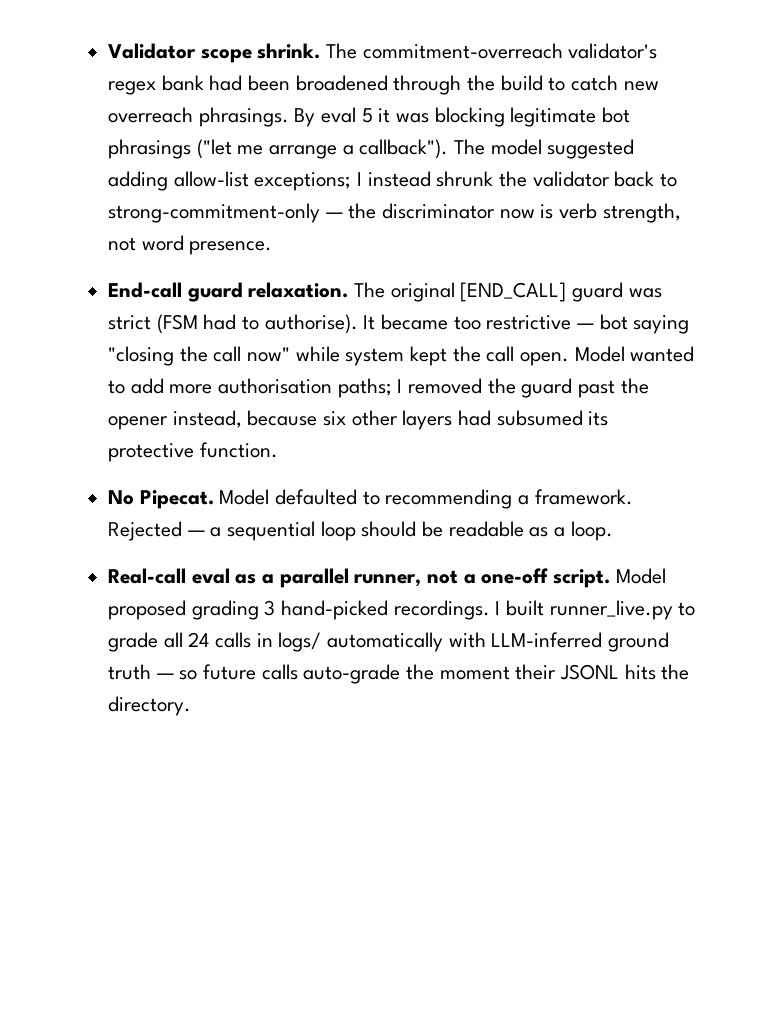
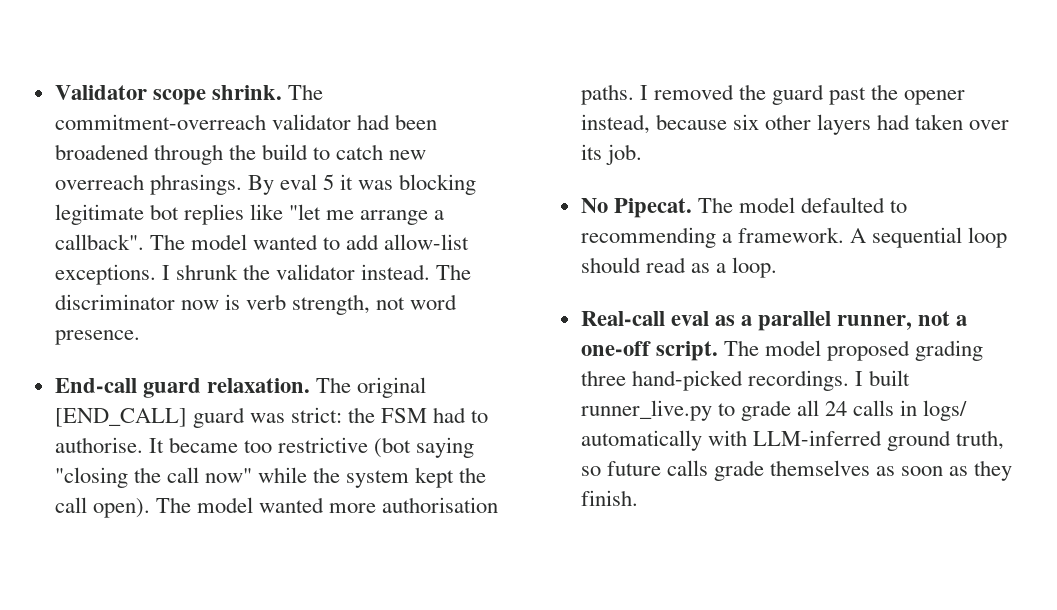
[568,43,658,59] [108,75,204,95] validator's regex bank -> [271,114,351,130] validator
[108,139,232,159] phrasings ("let -> [183,204,322,225] replies like "let
[359,139,635,159] [108,171,678,191] [108,203,377,223] callback"). The model suggested adding allow-list exceptions; I instead shrunk the validator back to strong-commitment-only — the -> [54,234,470,250] [54,264,472,285] callback". The model wanted to add allow-list exceptions. I shrunk the validator instead. The
[108,314,198,334] strict (FSM -> [290,407,428,423] strict: the FSM
[264,314,358,334] authorise). -> [54,437,143,453] authorise.
[577,314,628,330] — bot -> [374,437,412,458] (bot
(340, 354) none -> [313,467,341,483] the
[520,346,695,366] [108,378,164,394] open. Model wanted to add -> [92,497,325,518] open). The model wanted
[337,378,392,398] paths; -> [580,84,634,105] paths.
[496,410,609,426] [108,442,278,462] subsumed its protective function. -> [915,114,1010,130] [580,144,642,165] taken over its job.
[219,489,270,505] Model -> [697,197,795,213] The model
[108,521,222,541] Rejected — a -> [849,228,866,243] A
[422,521,524,537] be readable -> [645,257,686,273] read
[615,568,666,584] Model -> [723,340,821,356] The model
[264,600,276,616] 3 -> [580,370,626,386] three
[108,664,174,680] truth — -> [956,430,1005,450] truth,
[303,664,690,684] [108,696,192,716] auto-grade the moment their JSONL hits the directory. -> [713,460,1013,481] [580,490,638,506] grade themselves as soon as they finish.

